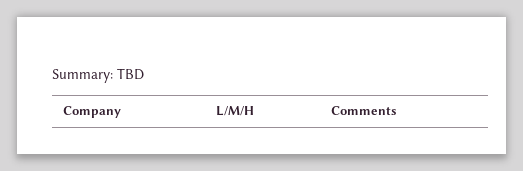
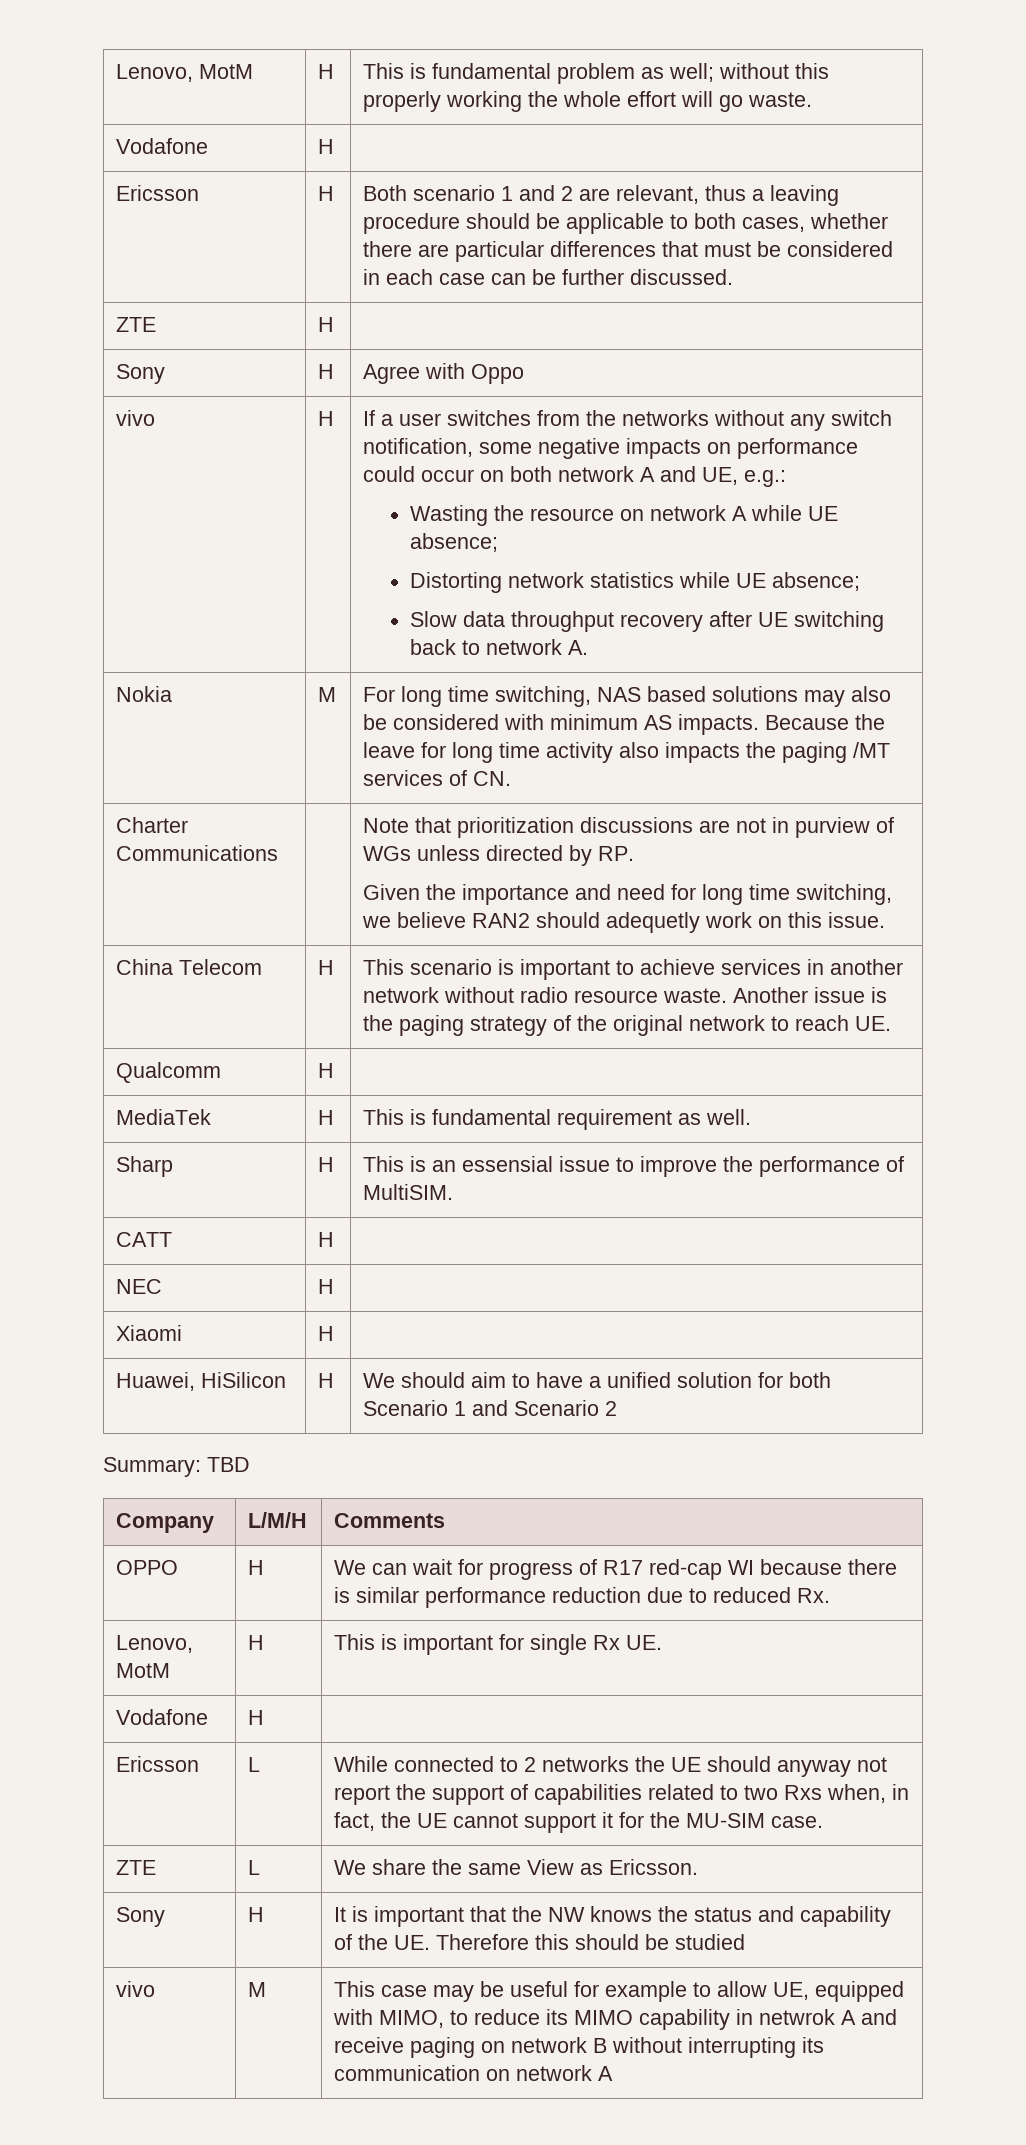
(52, 76) none -> [115,64,253,82] [317,64,334,79] [362,63,829,84] [362,91,812,112] [115,138,208,154] [317,139,334,154] [115,185,199,201] [317,186,334,201] [362,185,839,206] [362,213,888,234] [362,241,893,262] [362,269,733,285] [115,317,156,332] [317,317,334,332] [115,364,165,384] [317,364,334,379] [362,363,524,384] [115,410,155,426] [317,411,334,426] [362,410,892,431] [362,438,858,459] [362,466,786,487] [410,505,839,526] [410,533,499,552] [410,572,861,593] [410,611,885,632] [410,639,589,655] [115,686,172,702] [317,687,336,702] [362,686,891,707] [362,714,885,735] [362,742,890,763] [362,770,511,786] [115,817,188,833] [115,845,278,861] [362,817,894,838] [362,845,634,866] [362,884,892,905] [361,912,885,933] [115,959,262,975] [317,960,334,975] [362,959,903,980] [362,987,887,1003] [362,1015,891,1036] [115,1062,221,1083] [317,1063,334,1078] [115,1109,211,1125] [317,1110,334,1125] [362,1109,751,1130] [115,1156,173,1177] [317,1157,334,1172] [362,1156,904,1177] [362,1184,453,1200] [115,1232,172,1247] [317,1232,334,1247] [115,1279,162,1294] [317,1279,334,1294] [115,1325,182,1341] [317,1326,334,1341] [115,1372,286,1391] [317,1373,334,1388] [362,1372,831,1388] [362,1400,617,1416] Lenovo, MotM | H | This is fundamental problem as well; without this properly working the whole effort will go waste. // Vodafone | H | // Ericsson | H | Both scenario 1 and 2 are relevant, thus a leaving procedure should be applicable to both cases, whether there are particular differences that must be considered in each case can be further discussed. // ZTE | H | // Sony | H | Agree with Oppo // vivo | H | If a user switches from the networks without any switch notification, some negative impacts on performance could occur on both network A and UE, e.g.: // Wasting the resource on network A while UE absence; // Distorting network statistics while UE absence; // Slow data throughput recovery after UE switching back to network A. // Nokia | M | For long time switching, NAS based solutions may also be considered with minimum AS impacts. Because the leave for long time activity also impacts the paging /MT services of CN. // Charter Communications | | Note that prioritization discussions are not in purview of WGs unless directed by RP. // Given the importance and need for long time switching, we believe RAN2 should adequetly work on this issue. // China Telecom | H | This scenario is important to achieve services in another network without radio resource waste. Another issue is the paging strategy of the original network to reach UE. // Qualcomm | H | // MediaTek | H | This is fundamental requirement as well. // Sharp | H | This is an essensial issue to improve the performance of MultiSIM. // CATT | H | // NEC | H | // Xiaomi | H | // Huawei, HiSilicon | H | We should aim to have a unified solution for both Scenario 1 and Scenario 2 //
(397, 110) none -> [115,1560,178,1575] [247,1560,264,1575] [333,1559,897,1580] [333,1587,830,1608] [115,1635,193,1653] [115,1663,170,1678] [247,1635,264,1650] [333,1634,662,1655] [115,1709,208,1725] [247,1710,264,1725] [115,1756,199,1772] [247,1757,260,1772] [333,1756,887,1777] [333,1784,909,1805] [333,1812,823,1833] [115,1860,156,1875] [247,1860,260,1875] [333,1859,698,1875] [115,1907,165,1927] [247,1907,264,1922] [333,1906,891,1927] [333,1934,745,1950] [115,1981,155,1997] [247,1982,266,1997] [333,1981,904,2002] [332,2009,897,2030] [333,2037,824,2058] [333,2065,613,2081] // OPPO | H | We can wait for progress of R17 red-cap WI because there is similar performance reduction due to reduced Rx. // Lenovo, MotM | H | This is important for single Rx UE. // Vodafone | H | // Ericsson | L | While connected to 2 networks the UE should anyway not report the support of capabilities related to two Rxs when, in fact, the UE cannot support it for the MU-SIM case. // ZTE | L | We share the same View as Ericsson. // Sony | H | It is important that the NW knows the status and capability of the UE. Therefore this should be studied // vivo | M | This case may be useful for example to allow UE, equipped with MIMO, to reduce its MIMO capability in netwrok A and receive paging on network B without interrupting its communication on network A

